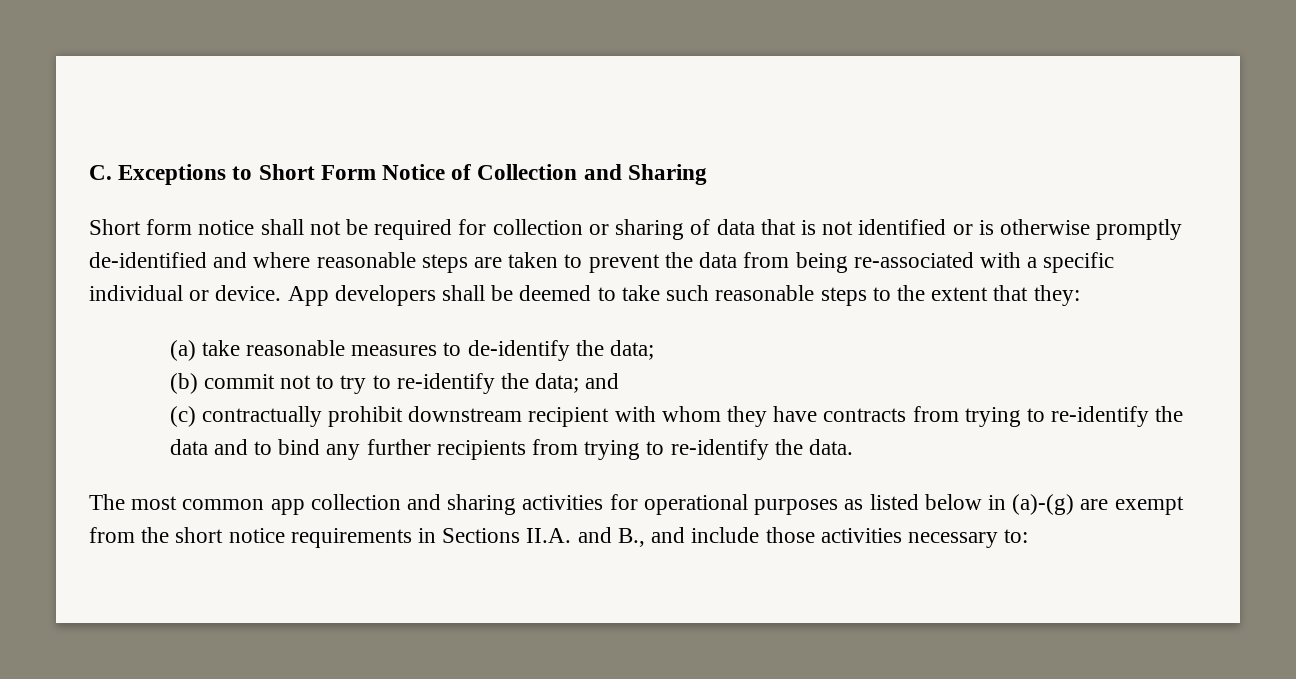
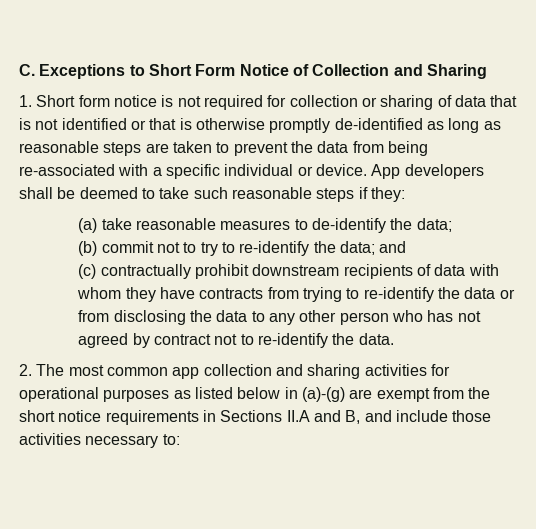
(707, 174) none -> [19,95,32,107] 1.
[260,219,369,235] shall not be -> [161,95,201,107] is not
(973, 229) none -> [149,118,177,130] that
[213,252,311,268] and where -> [426,118,501,133] as long as
[872,285,1029,301] to the extent that -> [358,187,368,199] if
[528,407,610,427] recipient -> [343,264,466,279] recipients of data
[213,439,641,460] and to bind any further recipients from trying -> [499,289,515,299] [78,310,481,325] [78,333,238,348] or from disclosing the data to any other person who has not agreed by contract not
(854, 447) none -> [19,364,32,376] 2.
[526,527,645,547] II.A. and B., -> [286,410,361,424] II.A and B,

